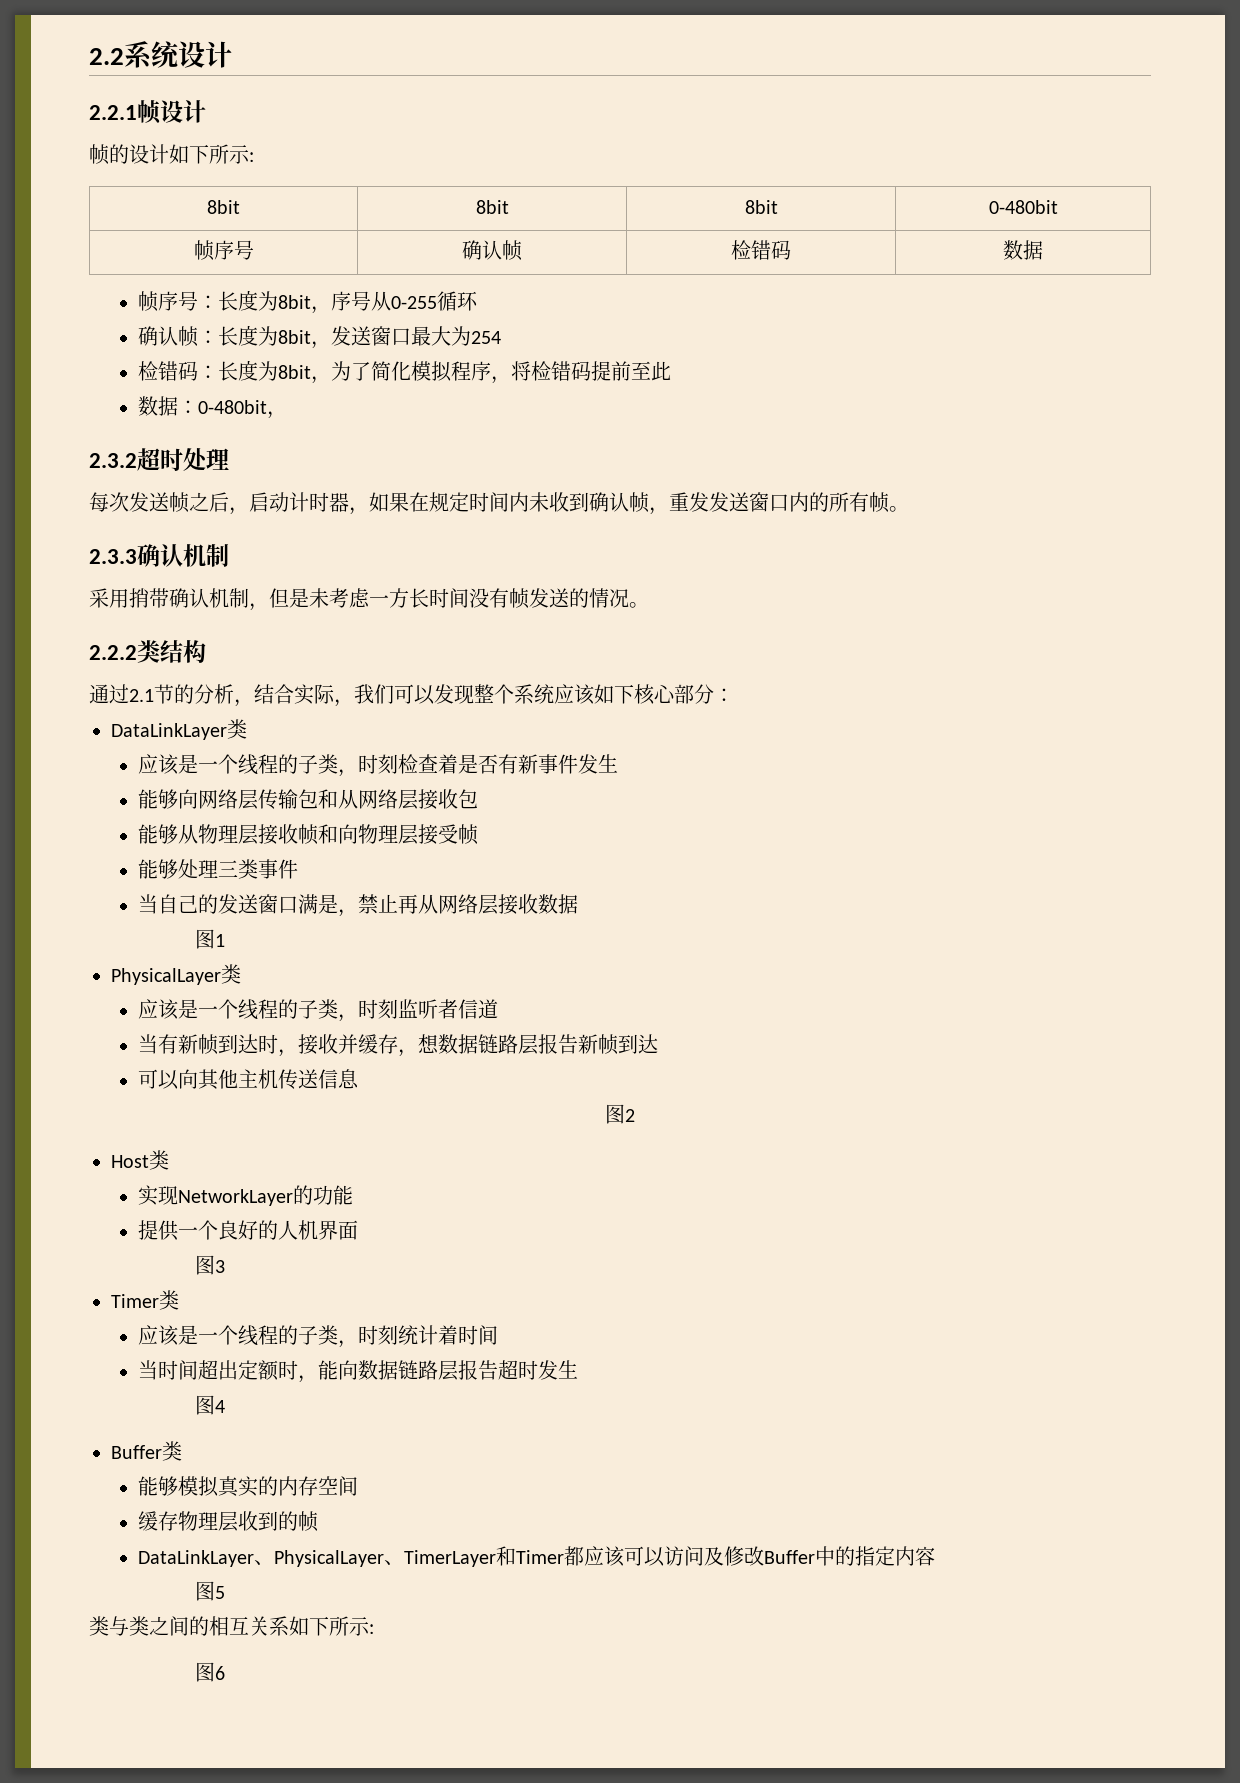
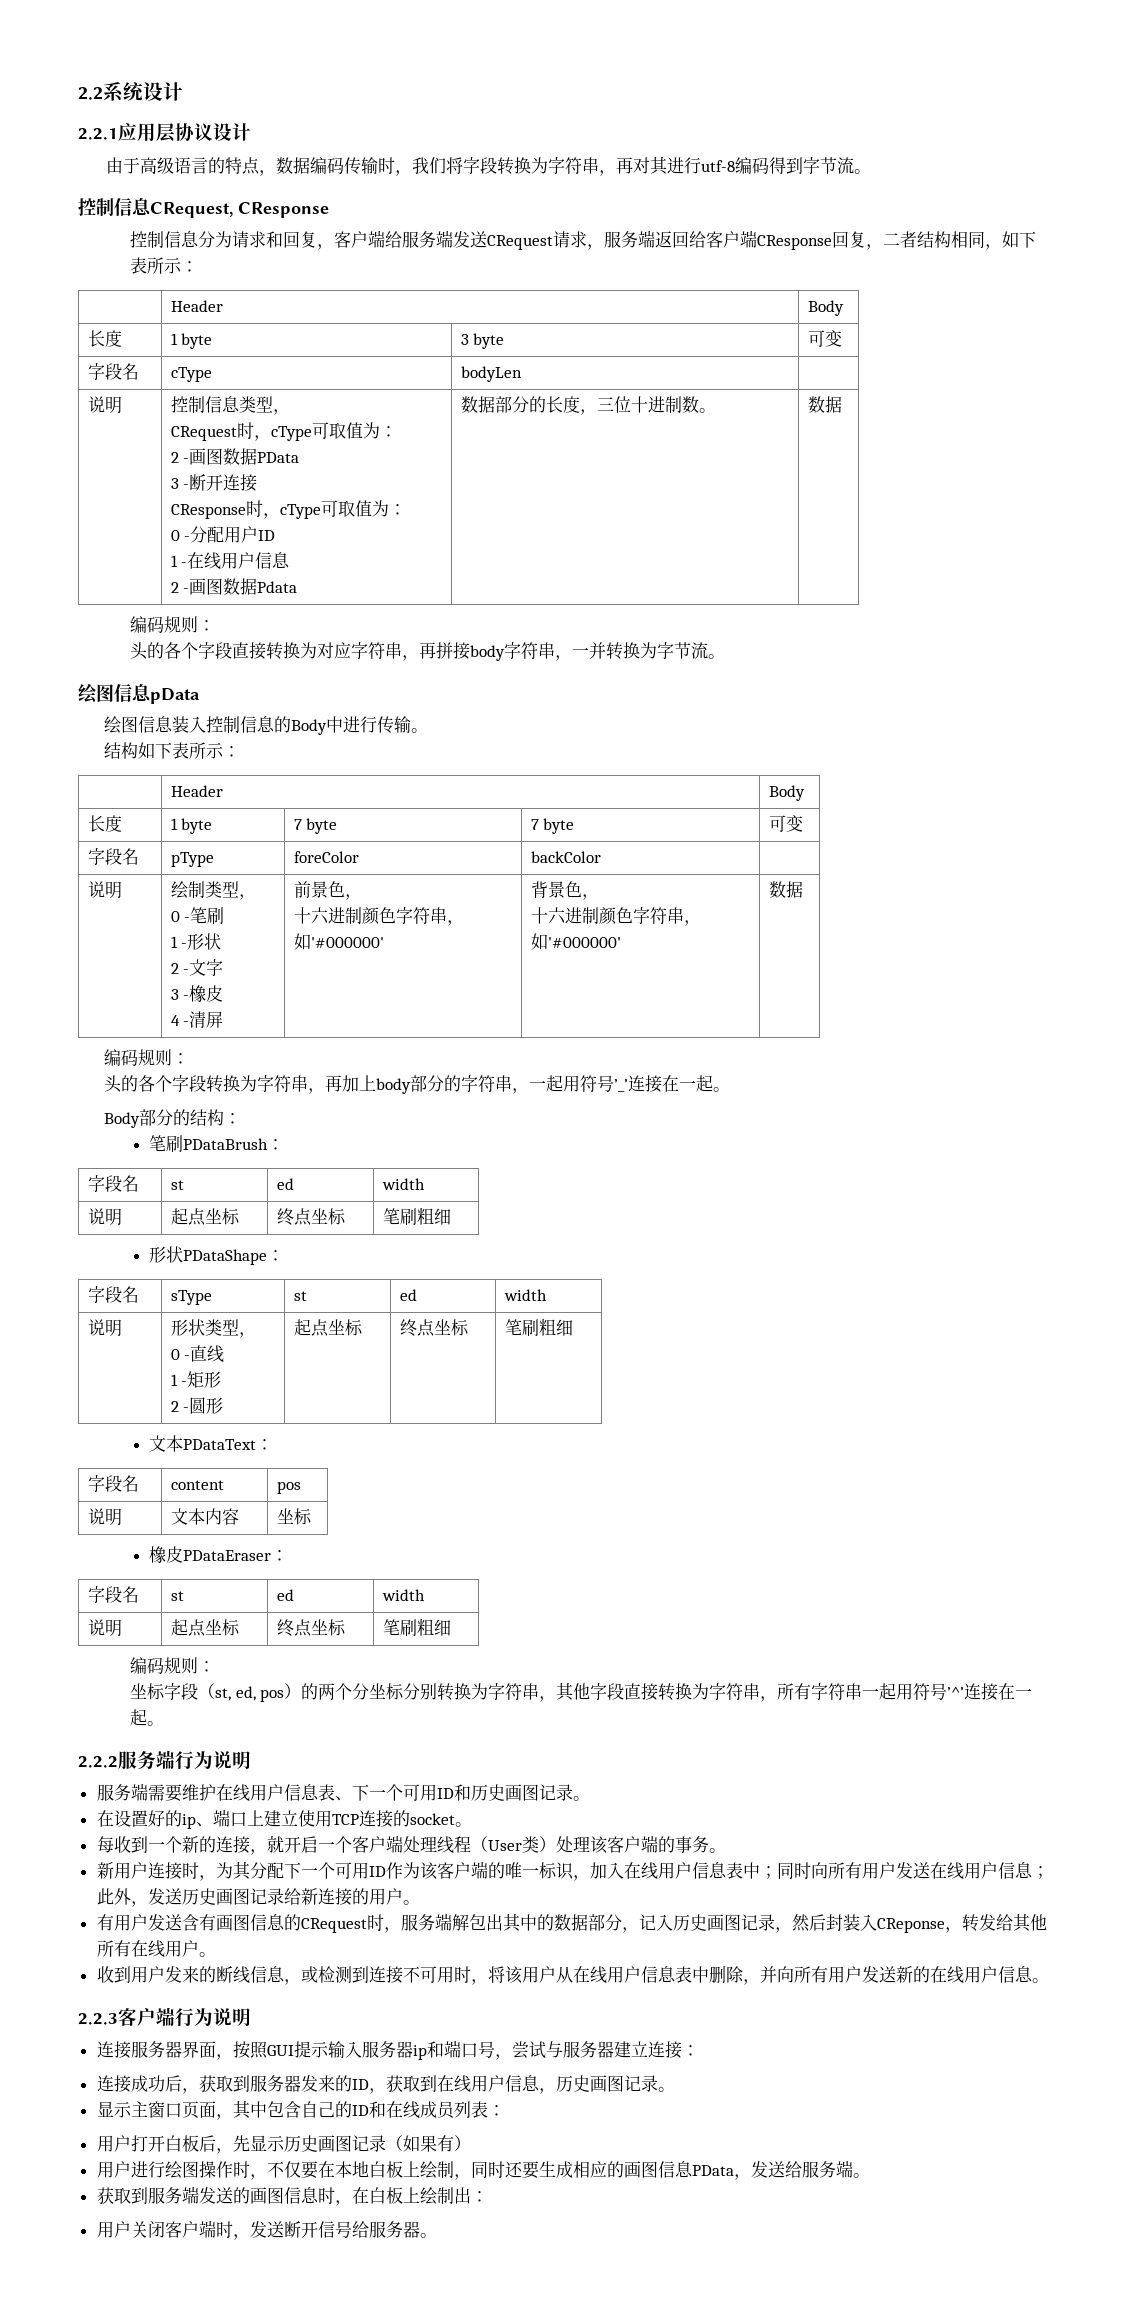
[137,100,206,124] [89,144,254,165] [207,200,240,214] [475,200,509,214] [744,200,778,214] [988,200,1058,214] [193,240,254,261] [462,240,523,261] [731,240,792,260] [1003,240,1043,260] [137,290,478,314] [137,325,501,349] [137,360,671,384] [137,396,287,419] [89,448,229,471] [89,492,909,515] [89,544,229,567] [89,588,649,611] [89,640,206,663] [89,684,734,707] [111,719,247,740] [137,754,618,777] [137,789,478,810] [137,824,479,845] [137,859,298,879] [137,894,578,917] [195,929,226,949] [111,964,241,985] [137,999,498,1022] [137,1034,658,1057] [137,1069,359,1090] [605,1104,635,1124] [111,1150,169,1170] [137,1185,353,1206] [137,1220,358,1241] [195,1255,226,1275] [111,1290,179,1310] [137,1325,498,1348] [137,1360,578,1383] [195,1395,226,1415] [111,1441,182,1461] [137,1476,358,1497] [137,1511,319,1532] [137,1546,935,1567] [195,1581,226,1601] [89,1616,374,1636] [195,1662,226,1682] 帧设计 // 帧的设计如下所示: // 8bit | 8bit | 8bit | 0-480bit // 帧序号 | 确认帧 | 检错码 | 数据 // 帧序号：长度为8bit，序号从0-255循环 // 确认帧：长度为8bit，发送窗口最大为254 // 检错码：长度为8bit，为了简化模拟程序，将检错码提前至此 // 数据：0-480bit， // 2.3.2超时处理 // 每次发送帧之后，启动计时器，如果在规定时间内未收到确认帧，重发发送窗口内的所有帧。 // 2.3.3确认机制 // 采用捎带确认机制，但是未考虑一方长时间没有帧发送的情况。 // 2.2.2类结构 // 通过2.1节的分析，结合实际，我们可以发现整个系统应该如下核心部分： // DataLinkLayer类 // 应该是一个线程的子类，时刻检查着是否有新事件发生 // 能够向网络层传输包和从网络层接收包 // 能够从物理层接收帧和向物理层接受帧 // 能够处理三类事件 // 当自己的发送窗口满是，禁止再从网络层接收数据 // 图1 // PhysicalLayer类 // 应该是一个线程的子类，时刻监听者信道 // 当有新帧到达时，接收并缓存，想数据链路层报告新帧到达 // 可以向其他主机传送信息 // 图2 // Host类 // 实现NetworkLayer的功能 // 提供一个良好的人机界面 // 图3 // Timer类 // 应该是一个线程的子类，时刻统计着时间 // 当时间超出定额时，能向数据链路层报告超时发生 // 图4 // Buffer类 // 能够模拟真实的内存空间 // 缓存物理层收到的帧 // DataLinkLayer、PhysicalLayer、TimerLayer和Timer都应该可以访问及修改Buffer中的指定内容 // 图5 // 类与类之间的相互关系如下所示: // 图6 -> [118,123,251,142] [106,156,872,176] [78,198,329,218] [130,230,1037,250] [130,257,199,274] [170,300,223,312] [807,300,844,316] [87,330,122,347] [170,333,213,349] [460,333,505,349] [807,330,842,347] [87,363,139,380] [170,367,212,382] [460,366,522,382] [87,396,122,414] [170,396,290,415] [170,422,397,441] [170,448,300,465] [170,474,258,492] [170,500,406,519] [170,526,276,543] [170,552,291,570] [170,578,298,595] [460,396,716,415] [807,396,842,413] [130,616,216,633] [130,642,726,661] [78,683,200,704] [104,716,429,735] [104,742,241,759] [170,785,223,797] [768,785,805,801] [87,815,122,832] [170,818,213,834] [293,818,338,834] [530,818,575,834] [768,815,803,832] [87,848,139,865] [170,852,214,867] [293,851,359,863] [530,851,601,863] [87,881,122,899] [170,881,256,900] [170,907,225,924] [170,933,222,950] [170,959,224,976] [170,985,224,1002] [170,1011,224,1028] [293,881,362,900] [293,907,464,926] [293,933,384,950] [530,881,599,900] [530,907,701,926] [530,933,621,950] [768,881,803,898] [104,1049,190,1066] [104,1075,731,1094] [104,1109,242,1128] [148,1135,284,1152] [87,1175,139,1192] [170,1180,184,1190] [276,1178,294,1190] [381,1178,425,1190] [87,1208,122,1226] [170,1208,240,1226] [276,1208,346,1226] [382,1207,451,1225] [148,1246,284,1265] [87,1286,139,1303] [170,1290,212,1305] [293,1291,307,1301] [399,1289,417,1301] [503,1289,547,1301] [87,1319,122,1337] [170,1319,256,1338] [170,1345,225,1363] [170,1371,222,1388] [170,1397,224,1414] [293,1319,363,1337] [399,1319,469,1337] [504,1318,573,1336] [148,1435,273,1452] [87,1475,139,1492] [170,1480,224,1490] [276,1481,301,1494] [87,1508,122,1526] [170,1508,239,1525] [276,1508,312,1525] [148,1546,288,1563] [87,1586,139,1603] [170,1591,184,1601] [276,1589,294,1601] [381,1589,425,1601] [87,1619,122,1637] [170,1619,240,1637] [276,1619,346,1637] [382,1618,451,1636] [130,1657,216,1674] [130,1682,1033,1702] [130,1709,165,1726] [78,1750,251,1770] [96,1783,590,1802] [96,1809,472,1829] [96,1835,726,1855] [96,1861,1049,1881] [96,1888,420,1907] [96,1913,1047,1933] [96,1940,216,1958] [96,1965,1049,1985] [78,2007,251,2027] [96,2040,699,2060] [96,2075,675,2094] [96,2100,505,2120] [96,2135,471,2154] [96,2160,870,2180] [96,2186,488,2206] [96,2220,437,2240] 应用层协议设计 // 由于高级语言的特点，数据编码传输时，我们将字段转换为字符串，再对其进行utf-8编码得到字节流。 // 控制信息CRequest, CResponse // 控制信息分为请求和回复，客户端给服务端发送CRequest请求，服务端返回给客户端CResponse回复，二者结构相同，如下表所示： // | Header | Body // 长度 | 1 byte | 3 byte | 可变 // 字段名 | cType | bodyLen | // 说明 | 控制信息类型， // CRequest时，cType可取值为： // 2 -画图数据PData // 3 -断开连接 // CResponse时，cType可取值为： // 0 -分配用户ID // 1 -在线用户信息 // 2 -画图数据Pdata | 数据部分的长度，三位十进制数。 | 数据 // 编码规则： // 头的各个字段直接转换为对应字符串，再拼接body字符串，一并转换为字节流。 // 绘图信息pData // 绘图信息装入控制信息的Body中进行传输。 // 结构如下表所示： // | Header | Body // 长度 | 1 byte | 7 byte | 7 byte | 可变 // 字段名 | pType | foreColor | backColor | // 说明 | 绘制类型， // 0 -笔刷 // 1 -形状 // 2 -文字 // 3 -橡皮 // 4 -清屏 | 前景色， // 十六进制颜色字符串， // 如'#000000' | 背景色， // 十六进制颜色字符串， // 如'#000000' | 数据 // 编码规则： // 头的各个字段转换为字符串，再加上body部分的字符串，一起用符号’_’连接在一起。 // Body部分的结构： // 笔刷PDataBrush： // 字段名 | st | ed | width // 说明 | 起点坐标 | 终点坐标 | 笔刷粗细 // 形状PDataShape： // 字段名 | sType | st | ed | width // 说明 | 形状类型， // 0 -直线 // 1 -矩形 // 2 -圆形 | 起点坐标 | 终点坐标 | 笔刷粗细 // 文本PDataText： // 字段名 | content | pos // 说明 | 文本内容 | 坐标 // 橡皮PDataEraser： // 字段名 | st | ed | width // 说明 | 起点坐标 | 终点坐标 | 笔刷粗细 // 编码规则： // 坐标字段（st, ed, pos）的两个分坐标分别转换为字符串，其他字段直接转换为字符串，所有字符串一起用符号’^’连接在一起。 // 2.2.2服务端行为说明 // 服务端需要维护在线用户信息表、下一个可用ID和历史画图记录。 // 在设置好的ip、端口上建立使用TCP连接的socket。 // 每收到一个新的连接，就开启一个客户端处理线程（User类）处理该客户端的事务。 // 新用户连接时，为其分配下一个可用ID作为该客户端的唯一标识，加入在线用户信息表中；同时向所有用户发送在线用户信息；此外，发送历史画图记录给新连接的用户。 // 有用户发送含有画图信息的CRequest时，服务端解包出其中的数据部分，记入历史画图记录，然后封装入CReponse，转发给其他所有在线用户。 // 收到用户发来的断线信息，或检测到连接不可用时，将该用户从在线用户信息表中删除，并向所有用户发送新的在线用户信息。 // 2.2.3客户端行为说明 // 连接服务器界面，按照GUI提示输入服务器ip和端口号，尝试与服务器建立连接： // 连接成功后，获取到服务器发来的ID，获取到在线用户信息，历史画图记录。 // 显示主窗口页面，其中包含自己的ID和在线成员列表： // 用户打开白板后，先显示历史画图记录（如果有） // 用户进行绘图操作时，不仅要在本地白板上绘制，同时还要生成相应的画图信息PData，发送给服务端。 // 获取到服务端发送的画图信息时，在白板上绘制出： // 用户关闭客户端时，发送断开信号给服务器。

